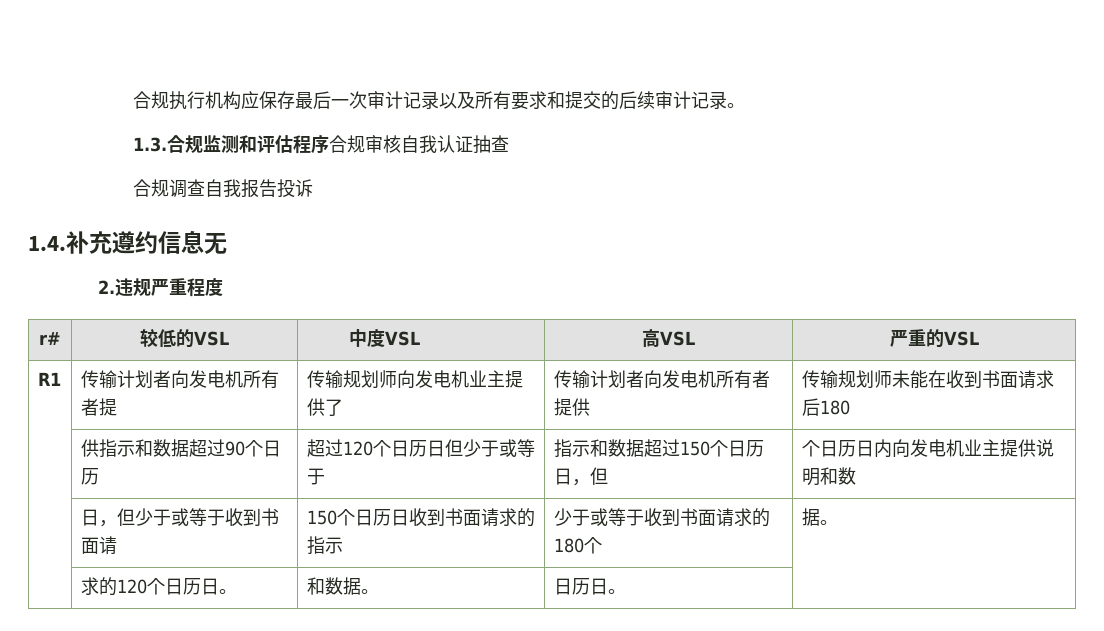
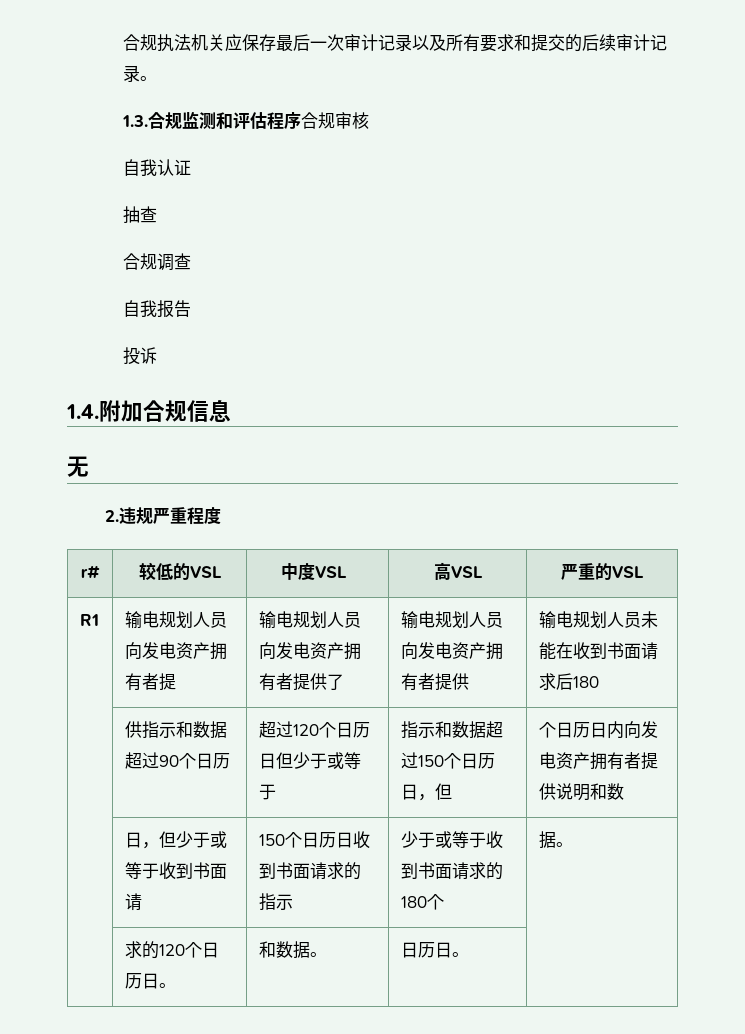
[186,91,241,110] 行机构 -> [174,34,226,51] 法机关
(401, 144) none -> (370, 120) //
(473, 144) none -> (192, 167) //
(205, 187) none -> (192, 261) //
(277, 188) none -> (192, 308) //
[66,231,158,254] 补充遵约 -> [99,400,187,422] 附加合规
(204, 242) none -> (231, 410) //
[80,370,279,389] [80,398,117,416] [306,370,523,389] [306,398,343,416] [553,370,734,389] 传输计划者向发电机所有者提 | 传输规划师向发电机业主提供了 | 传输计划者向发电机所 -> [124,611,227,629] [124,642,227,660] [124,673,176,691] [258,611,361,629] [258,642,361,660] [258,673,344,691] [400,611,503,629] [400,642,503,660] 输电规划人员向发电资产拥有者提 | 输电规划人员向发电资产拥有者提供了 | 输电规划人员向发电资产拥
[801,370,892,389] 传输规划师 -> [538,611,641,629] 输电规划人员
[945,439,1000,457] 机业主 -> [555,752,641,770] 资产拥有者

